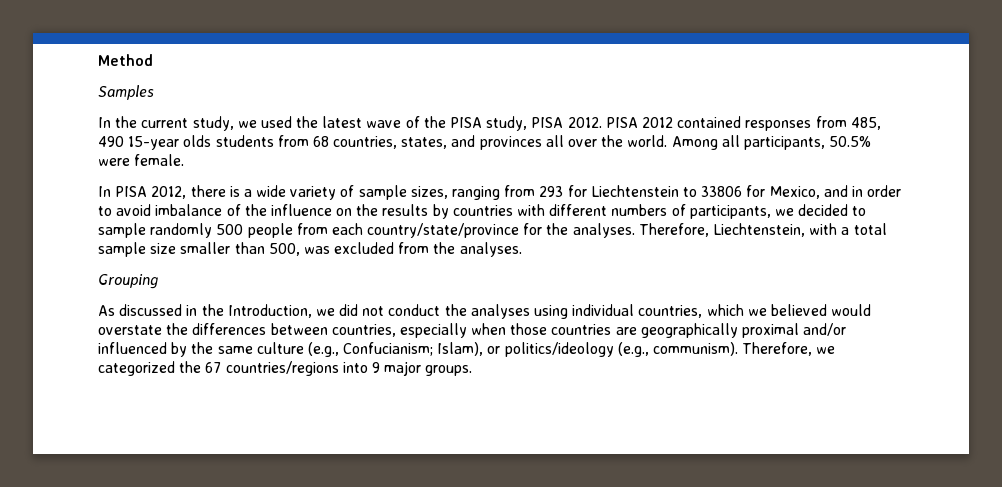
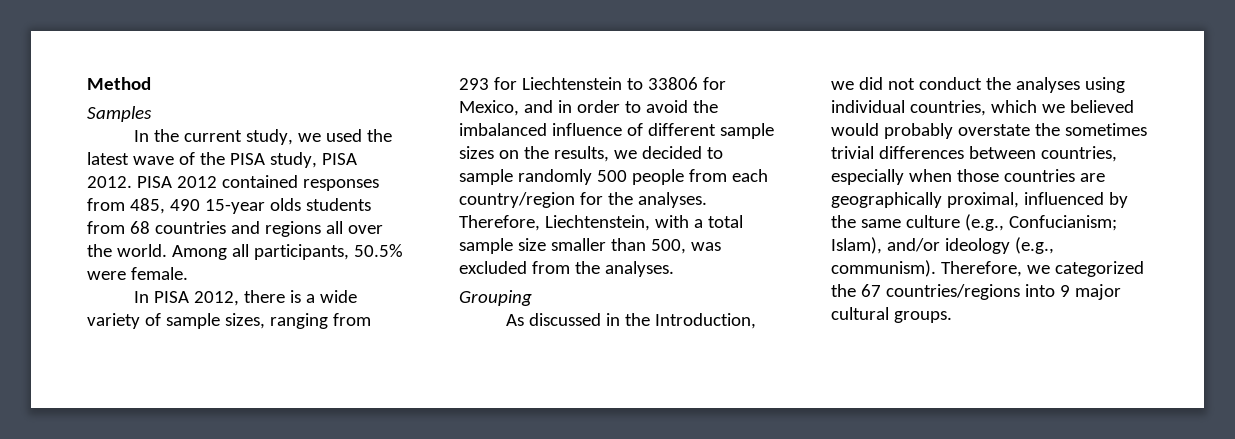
[333,135,542,150] countries, states, and provinces -> [154,221,321,237] countries and regions
[155,204,771,219] imbalance of the influence on the results by countries with different numbers of participants, -> [692,100,718,113] [459,123,774,139] [459,146,609,162] the imbalanced influence of different sample sizes on the results,
[367,223,520,238] country/state/province -> [459,192,575,208] country/region
(872, 310) none -> [883,123,953,139] probably
(189, 329) none -> [1064,123,1147,136] [831,146,874,159] sometimes trivial
[742,323,847,338] proximal and/or -> [946,192,1019,208] proximal,
[487,342,614,357] or politics/ideology -> [886,238,1010,254] and/or ideology
(422, 368) none -> [831,307,889,320] cultural

